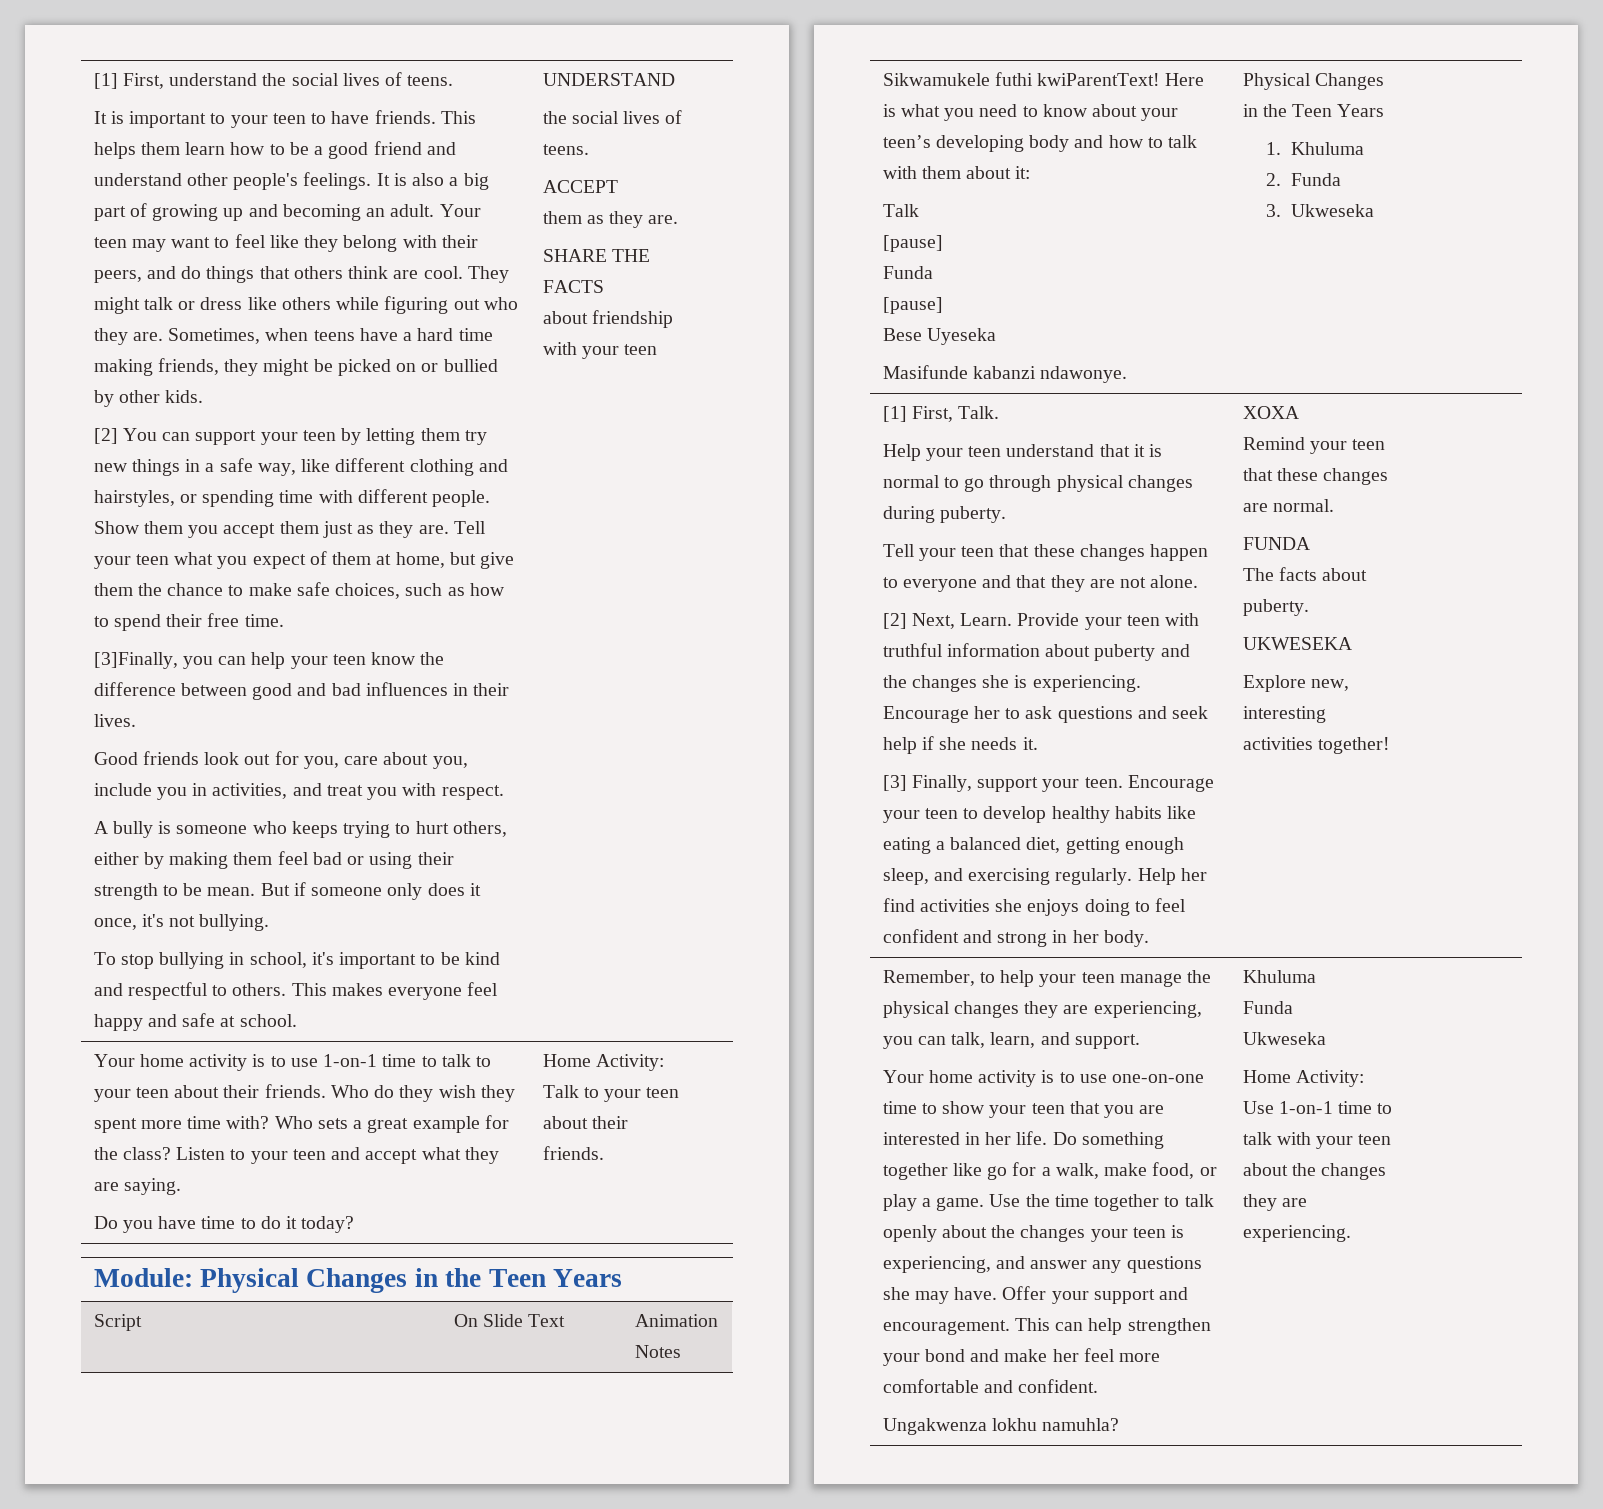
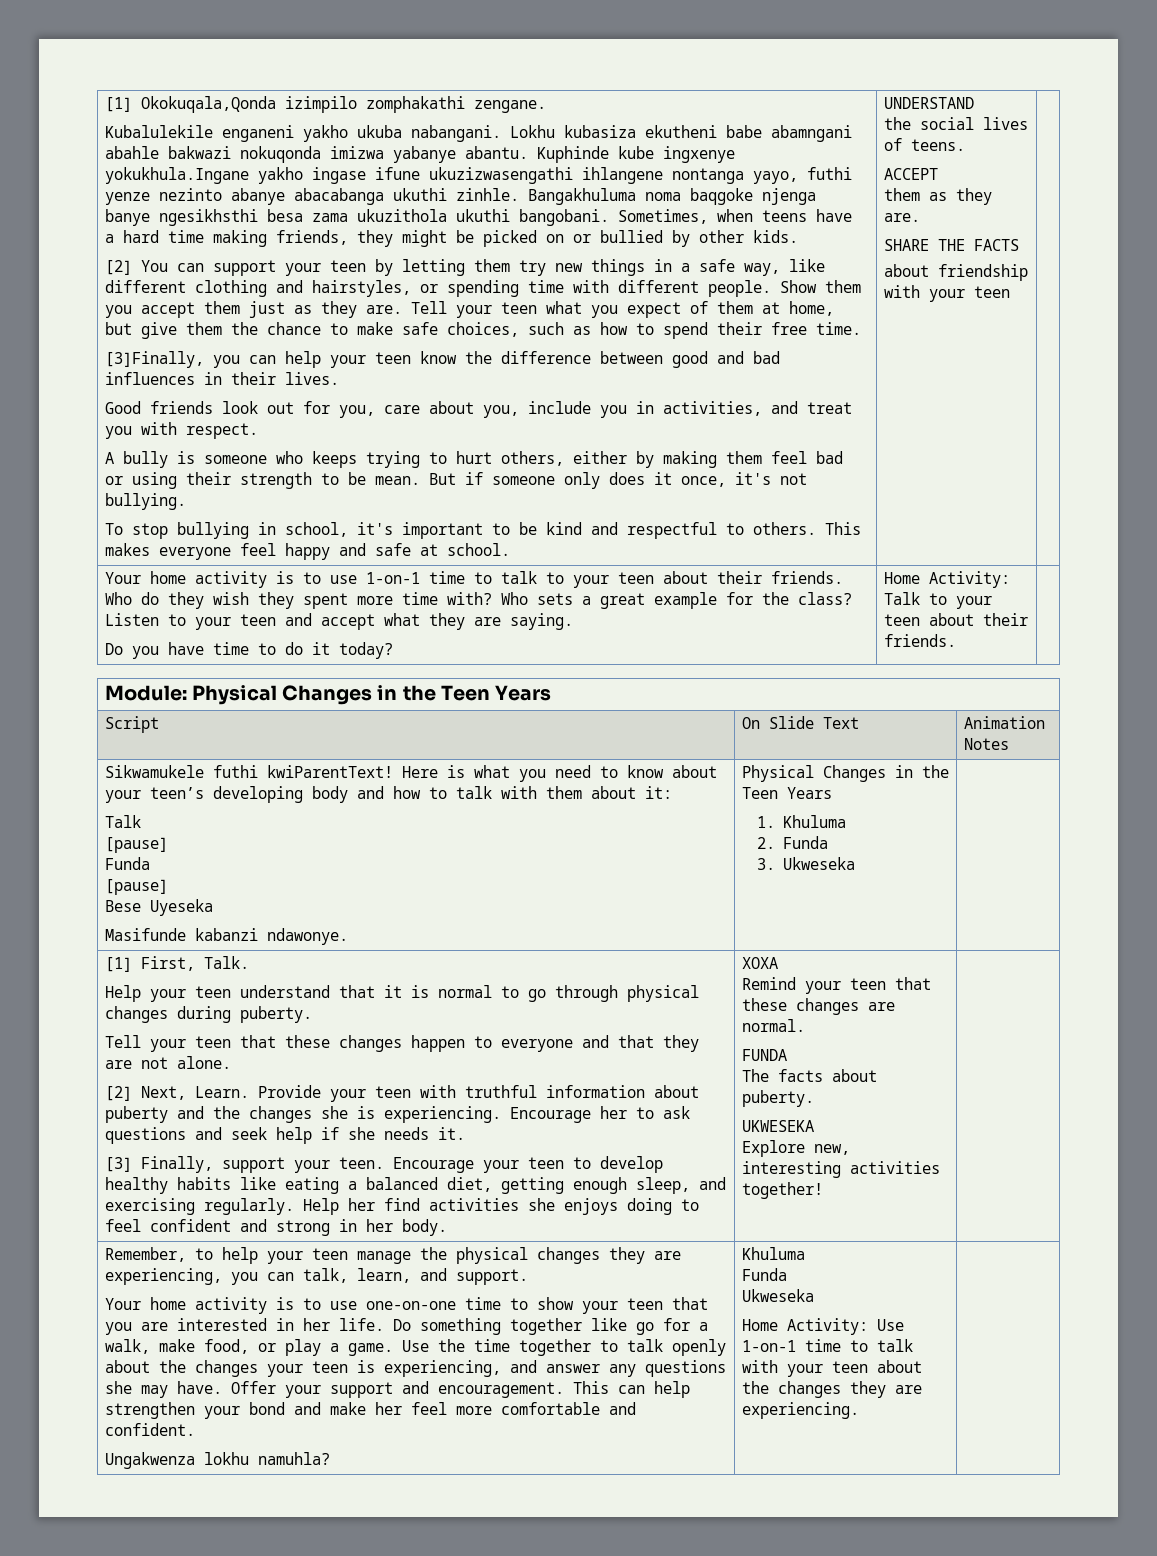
[93,72,454,89] [93,110,476,128] [93,141,456,159] [93,172,489,190] [93,203,481,221] [93,234,478,252] [93,266,509,283] [93,296,518,314] [93,328,163,345] [1] First, understand the social lives of teens. // It is important to your teen to have friends. This helps them learn how to be a good friend and understand other people's feelings. It is also a big part of growing up and becoming an adult. Your teen may want to feel like they belong with their peers, and do things that others think are cool. They might talk or dress like others while figuring out who they are. -> [104,96,546,113] [104,125,852,142] [104,146,735,163] [104,167,852,184] [104,188,816,205] [104,209,609,226] [1] Okokuqala,Qonda izimpilo zomphakathi zengane. // Kubalulekile enganeni yakho ukuba nabangani. Lokhu kubasiza ekutheni babe abamngani abahle bakwazi nokuqonda imizwa yabanye abantu. Kuphinde kube ingxenye yokukhula.Ingane yakho ingase ifune ukuzizwasengathi ihlangene nontanga yayo, futhi yenze nezinto abanye abacabanga ukuthi zinhle. Bangakhuluma noma baqgoke njenga banye ngesikhsthi besa zama ukuzithola ukuthi bangobani.

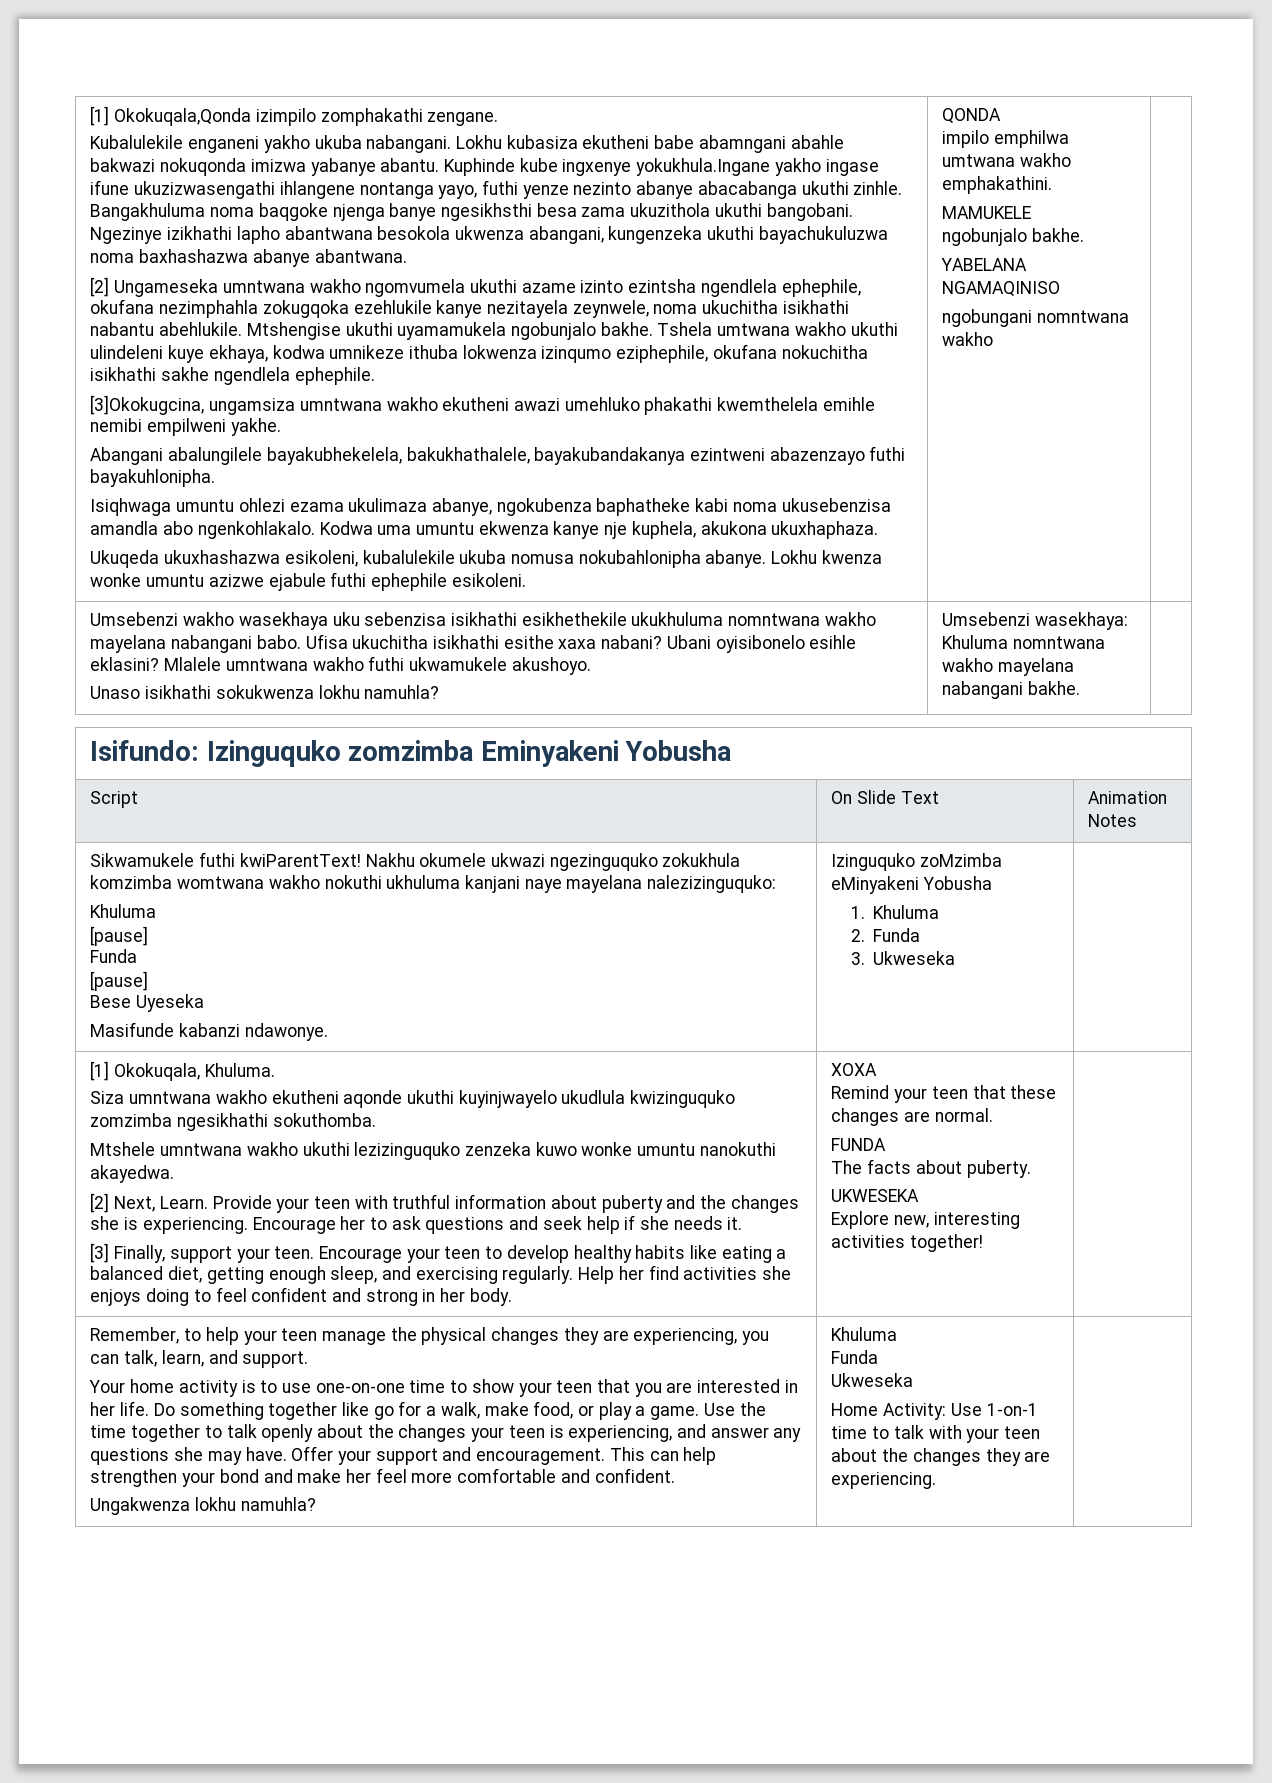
[617,209,852,224] [104,230,798,247] [104,259,825,276] [104,280,861,297] [104,301,834,318] [104,322,861,339] [104,351,780,368] [104,372,339,385] [104,401,852,418] [104,422,258,439] [104,451,843,468] [104,472,807,489] [104,493,186,510] [104,522,861,539] [104,543,510,560] [883,97,974,109] [883,117,1028,130] [883,138,965,151] [883,168,938,180] [883,188,992,205] [883,213,920,222] [883,239,1019,251] [883,264,1028,281] [883,285,1010,302] [104,571,843,588] [104,592,852,609] [104,613,573,630] [104,642,393,659] [883,571,1010,588] [883,592,992,609] [883,613,1028,626] [883,634,956,647] [104,685,552,705] Sometimes, when teens have a hard time making friends, they might be picked on or bullied by other kids. // [2] You can support your teen by letting them try new things in a safe way, like different clothing and hairstyles, or spending time with different people. Show them you accept them just as they are. Tell your teen what you expect of them at home, but give them the chance to make safe choices, such as how to spend their free time. // [3]Finally, you can help your teen know the difference between good and bad influences in their lives. // Good friends look out for you, care about you, include you in activities, and treat you with respect. // A bully is someone who keeps trying to hurt others, either by making them feel bad or using their strength to be mean. But if someone only does it once, it's not bullying. // To stop bullying in school, it's important to be kind and respectful to others. This makes everyone feel happy and safe at school. | UNDERSTAND // the social lives of teens. // ACCEPT // them as they are. // SHARE THE FACTS // about friendship with your teen | // Your home activity is to use 1-on-1 time to talk to your teen about their friends. Who do they wish they spent more time with? Who sets a great example for the class? Listen to your teen and accept what they are saying. // Do you have time to do it today? | Home Activity: Talk to your teen about their friends. | // Module: Physical Changes in the Teen Years -> [90,226,888,244] [90,249,407,267] [90,277,861,297] [90,299,849,318] [90,322,898,340] [90,344,868,363] [90,367,375,385] [90,395,875,415] [90,418,281,436] [90,446,906,465] [90,469,216,487] [90,498,891,516] [90,521,879,539] [90,550,882,568] [90,572,526,591] [942,108,1002,124] [942,130,1070,148] [942,153,1072,167] [942,176,1053,194] [942,206,1032,219] [942,228,1085,246] [941,258,1028,271] [942,281,1061,297] [942,309,1130,327] [942,332,994,346] [90,612,876,630] [90,634,857,653] [90,656,591,675] [90,685,440,699] [942,612,1129,630] [942,635,1106,649] [942,658,1075,676] [942,681,1081,699] [90,740,732,767] Ngezinye izikhathi lapho abantwana besokola ukwenza abangani, kungenzeka ukuthi bayachukuluzwa noma baxhashazwa abanye abantwana. // [2] Ungameseka umntwana wakho ngomvumela ukuthi azame izinto ezintsha ngendlela ephephile, okufana nezimphahla zokugqoka ezehlukile kanye nezitayela zeynwele, noma ukuchitha isikhathi nabantu abehlukile. Mtshengise ukuthi uyamamukela ngobunjalo bakhe. Tshela umtwana wakho ukuthi ulindeleni kuye ekhaya, kodwa umnikeze ithuba lokwenza izinqumo eziphephile, okufana nokuchitha isikhathi sakhe ngendlela ephephile. // [3]Okokugcina, ungamsiza umntwana wakho ekutheni awazi umehluko phakathi kwemthelela emihle nemibi empilweni yakhe. // Abangani abalungilele bayakubhekelela, bakukhathalele, bayakubandakanya ezintweni abazenzayo futhi bayakuhlonipha. // Isiqhwaga umuntu ohlezi ezama ukulimaza abanye, ngokubenza baphatheke kabi noma ukusebenzisa amandla abo ngenkohlakalo. Kodwa uma umuntu ekwenza kanye nje kuphela, akukona ukuxhaphaza. // Ukuqeda ukuxhashazwa esikoleni, kubalulekile ukuba nomusa nokubahlonipha abanye. Lokhu kwenza wonke umuntu azizwe ejabule futhi ephephile esikoleni. | QONDA // impilo emphilwa umtwana wakho emphakathini. // MAMUKELE // ngobunjalo bakhe. // YABELANA NGAMAQINISO // ngobungani nomntwana wakho | // Umsebenzi wakho wasekhaya uku sebenzisa isikhathi esikhethekile ukukhuluma nomntwana wakho mayelana nabangani babo. Ufisa ukuchitha isikhathi esithe xaxa nabani? Ubani oyisibonelo esihle eklasini? Mlalele umntwana wakho futhi ukwamukele akushoyo. // Unaso isikhathi sokukwenza lokhu namuhla? | Umsebenzi wasekhaya: Khuluma nomntwana wakho mayelana nabangani bakhe. | // Isifundo: Izinguquko zomzimba Eminyakeni Yobusha
[401,765,717,782] [104,786,672,803] [104,815,141,828] Here is what you need to know about your teen’s developing body and how to talk with them about it: // Talk -> [365,853,741,871] [90,875,777,893] [90,904,157,918] Nakhu okumele ukwazi ngezinguquko zokukhula komzimba womtwana wakho nokuthi ukhuluma kanjani naye mayelana nalezizinguquko: // Khuluma
[741,765,949,782] [741,787,832,799] Physical Changes in the Teen Years -> [831,853,1003,871] [831,876,993,894] Izinguquko zoMzimba eMinyakeni Yobusha
[140,956,249,971] [104,985,699,1002] [104,1006,312,1023] [104,1035,699,1052] [104,1056,231,1069] First, Talk. // Help your teen understand that it is normal to go through physical changes during puberty. // Tell your teen that these changes happen to everyone and that they are not alone. -> [114,1063,275,1081] [90,1090,736,1108] [90,1113,376,1131] [90,1142,776,1160] [90,1165,175,1183] Okokuqala, Khuluma. // Siza umntwana wakho ekutheni aqonde ukuthi kuyinjwayelo ukudlula kwizinguquko zomzimba ngesikhathi sokuthomba. // Mtshele umntwana wakho ukuthi lezizinguquko zenzeka kuwo wonke umuntu nanokuthi akayedwa.

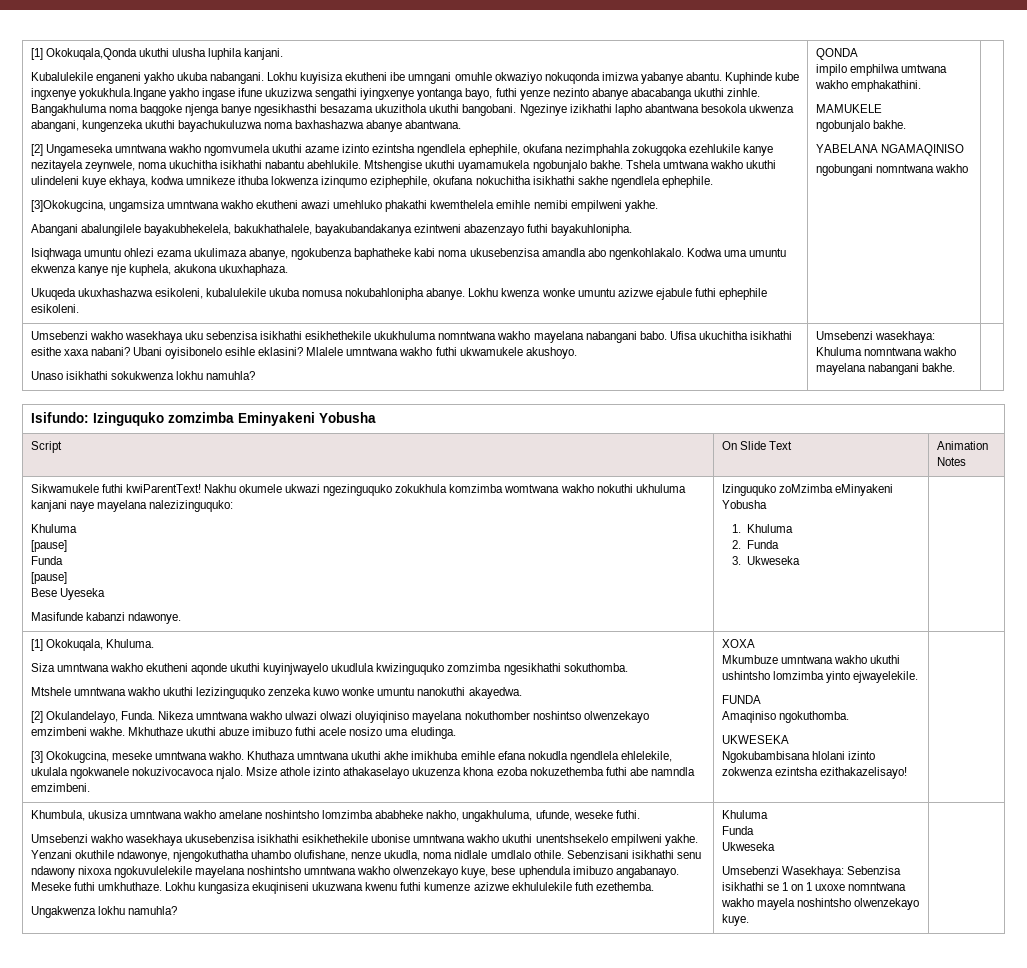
[255,108,499,126] izimpilo zomphakathi zengane. -> [138,48,284,60] ukuthi ulusha luphila kanjani.
[506,135,844,153] [90,158,156,172] kubasiza ekutheni babe abamngani abahle bakwazi -> [300,72,542,84] kuyisiza ekutheni ibe umngani omuhle okwaziyo
[134,181,478,199] ukuzizwasengathi ihlangene nontanga yayo, -> [265,88,493,100] ukuzizwa sengathi iyingxenye yontanga bayo,
[440,203,626,221] ngesikhsthi besa zama -> [254,104,374,116] ngesikhasthi besazama
[114,1194,799,1213] [90,1215,743,1234] [90,1243,787,1263] [90,1265,792,1284] [90,1287,512,1306] [831,1063,878,1076] [831,1085,1057,1103] [831,1108,993,1126] [831,1138,887,1151] [831,1159,1031,1178] [831,1189,920,1202] [831,1211,1020,1229] [831,1234,984,1252] [90,1327,770,1345] [90,1350,309,1368] [89,1379,798,1397] [90,1401,766,1420] [90,1424,802,1442] [90,1446,717,1465] [90,1468,675,1487] Next, Learn. Provide your teen with truthful information about puberty and the changes she is experiencing. Encourage her to ask questions and seek help if she needs it. // [3] Finally, support your teen. Encourage your teen to develop healthy habits like eating a balanced diet, getting enough sleep, and exercising regularly. Help her find activities she enjoys doing to feel confident and strong in her body. | XOXA // Remind your teen that these changes are normal. // FUNDA // The facts about puberty. // UKWESEKA // Explore new, interesting activities together! | // Remember, to help your teen manage the physical changes they are experiencing, you can talk, learn, and support. // Your home activity is to use one-on-one time to show your teen that you are interested in her life. Do something together like go for a walk, make food, or play a game. Use the time together to talk openly about the changes your teen is experiencing, and answer any questions she may have. Offer your support and encouragement. This can help strengthen your bond and make her feel more comfortable and confident. -> [45,711,649,723] [30,727,456,739] [30,751,673,763] [30,767,696,779] [30,783,90,792] [721,639,755,648] [721,655,900,664] [721,671,918,683] [721,695,761,704] [721,711,849,723] [721,735,789,744] [721,751,875,763] [721,767,907,779] [30,810,640,822] [30,834,698,846] [30,850,702,862] [30,866,679,878] [30,882,654,894] Okulandelayo, Funda. Nikeza umntwana wakho ulwazi olwazi oluyiqiniso mayelana nokuthomber noshintso olwenzekayo emzimbeni wakhe. Mkhuthaze ukuthi abuze imibuzo futhi acele nosizo uma eludinga. // [3] Okokugcina, meseke umntwana wakho. Khuthaza umntwana ukuthi akhe imikhuba emihle efana nokudla ngendlela ehlelekile, ukulala ngokwanele nokuzivocavoca njalo. Msize athole izinto athakaselayo ukuzenza khona ezoba nokuzethemba futhi abe namndla emzimbeni. | XOXA // Mkumbuze umntwana wakho ukuthi ushintsho lomzimba yinto ejwayelekile. // FUNDA // Amaqiniso ngokuthomba. // UKWESEKA // Ngokubambisana hlolani izinto zokwenza ezintsha ezithakazelisayo! | // Khumbula, ukusiza umntwana wakho amelane noshintsho lomzimba ababheke nakho, ungakhuluma, ufunde, weseke futhi. // Umsebenzi wakho wasekhaya ukusebenzisa isikhathi esikhethekile ubonise umntwana wakho ukuthi unentshsekelo empilweni yakhe. Yenzani okuthile ndawonye, njengokuthatha uhambo olufishane, nenze ukudla, noma nidlale umdlalo othile. Sebenzisani isikhathi senu ndawony nixoxa ngokuvulelekile mayelana noshintsho umntwana wakho olwenzekayo kuye, bese uphendula imibuzo angabanayo. Meseke futhi umkhuthaze. Lokhu kungasiza ekuqiniseni ukuzwana kwenu futhi kumenze azizwe ekhululekile futh ezethemba.
[831,1403,1038,1420] [831,1425,1040,1443] [831,1448,1051,1466] [831,1472,937,1489] Home Activity: Use 1-on-1 time to talk with your teen about the changes they are experiencing. -> [721,866,901,878] [721,882,907,891] [720,898,919,910] [721,914,749,926] Umsebenzi Wasekhaya: Sebenzisa isikhathi se 1 on 1 uxoxe nomntwana wakho mayela noshintsho olwenzekayo kuye.

